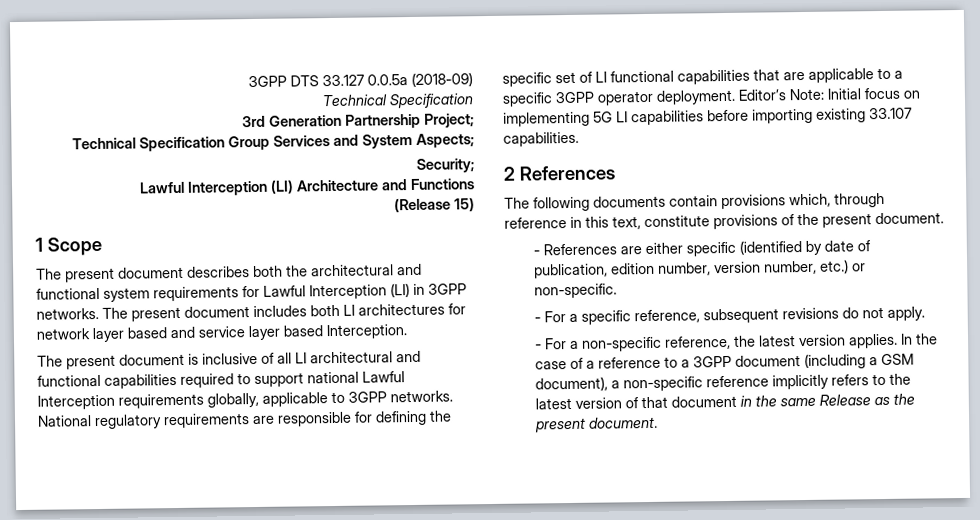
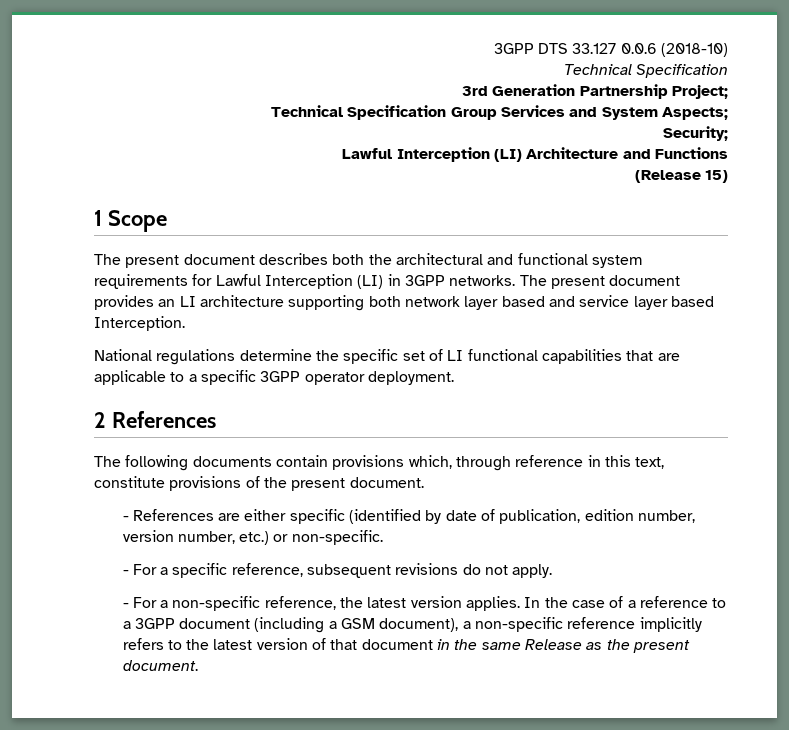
[367,72,473,87] 0.0.5a (2018-09) -> [620,43,729,57] 0.0.6 (2018-10)
[253,303,466,318] includes both LI architectures for -> [94,295,401,311] provides an LI architecture supporting both
[37,350,421,370] [37,371,405,389] [37,390,453,410] [37,410,427,430] The present document is inclusive of all LI architectural and functional capabilities required to support national Lawful Interception requirements globally, applicable to 3GPP networks. National regulatory requirements are responsible for defining -> [94,349,312,365] National regulations determine
[738,87,920,101] [503,107,913,127] [503,131,579,147] Editor’s Note: Initial focus on implementing 5G LI capabilities before importing existing 33.107 capabilities. -> (454, 378) none

